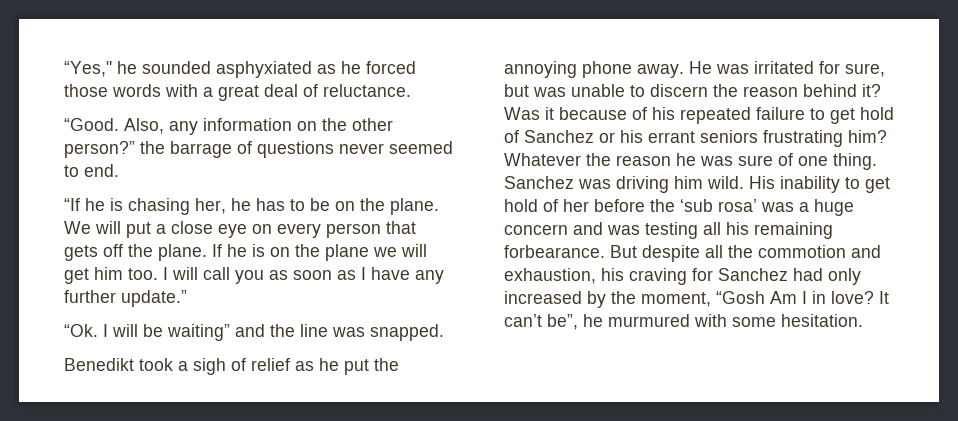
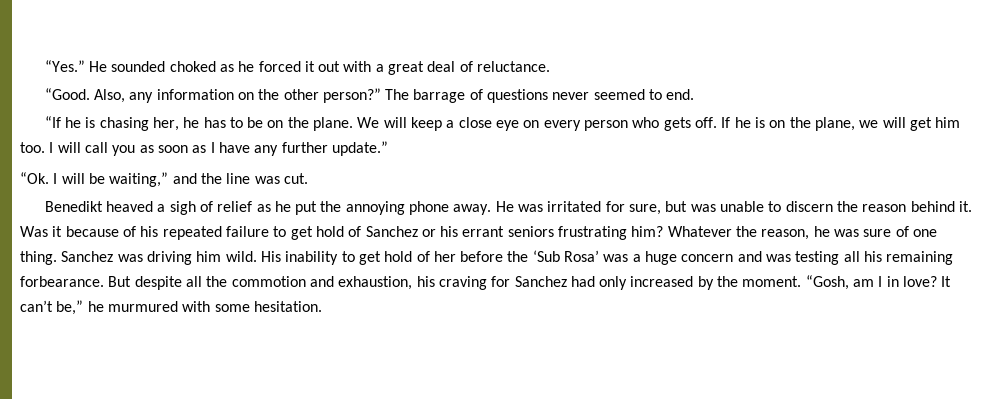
[64,61,312,78] “Yes," he sounded asphyxiated -> [44,60,216,72] “Yes.” He sounded choked
[64,84,161,97] those words -> [304,61,341,72] it out
[140,141,165,154] the -> [385,89,410,100] The
[126,222,151,238] put -> [411,117,443,131] keep
[386,221,416,234] [64,244,207,261] that gets off the plane. -> [632,117,717,131] who gets off.
[325,244,369,261] plane -> [814,117,855,131] plane,
[167,324,230,341] waiting” -> [109,172,169,187] waiting,”
[370,324,444,341] snapped. -> [283,173,308,184] cut.
[139,358,173,371] took -> [105,201,153,212] heaved
[862,84,881,97] it? -> [958,201,972,212] it.
[616,155,671,166] reason -> [761,229,810,240] reason,
[680,199,757,212] ‘sub rosa’ -> [532,250,600,262] ‘Sub Rosa’
[641,291,797,307] moment, “Gosh Am -> [742,275,875,290] moment. “Gosh, am
[547,314,578,330] be”, -> [56,300,84,315] be,”

